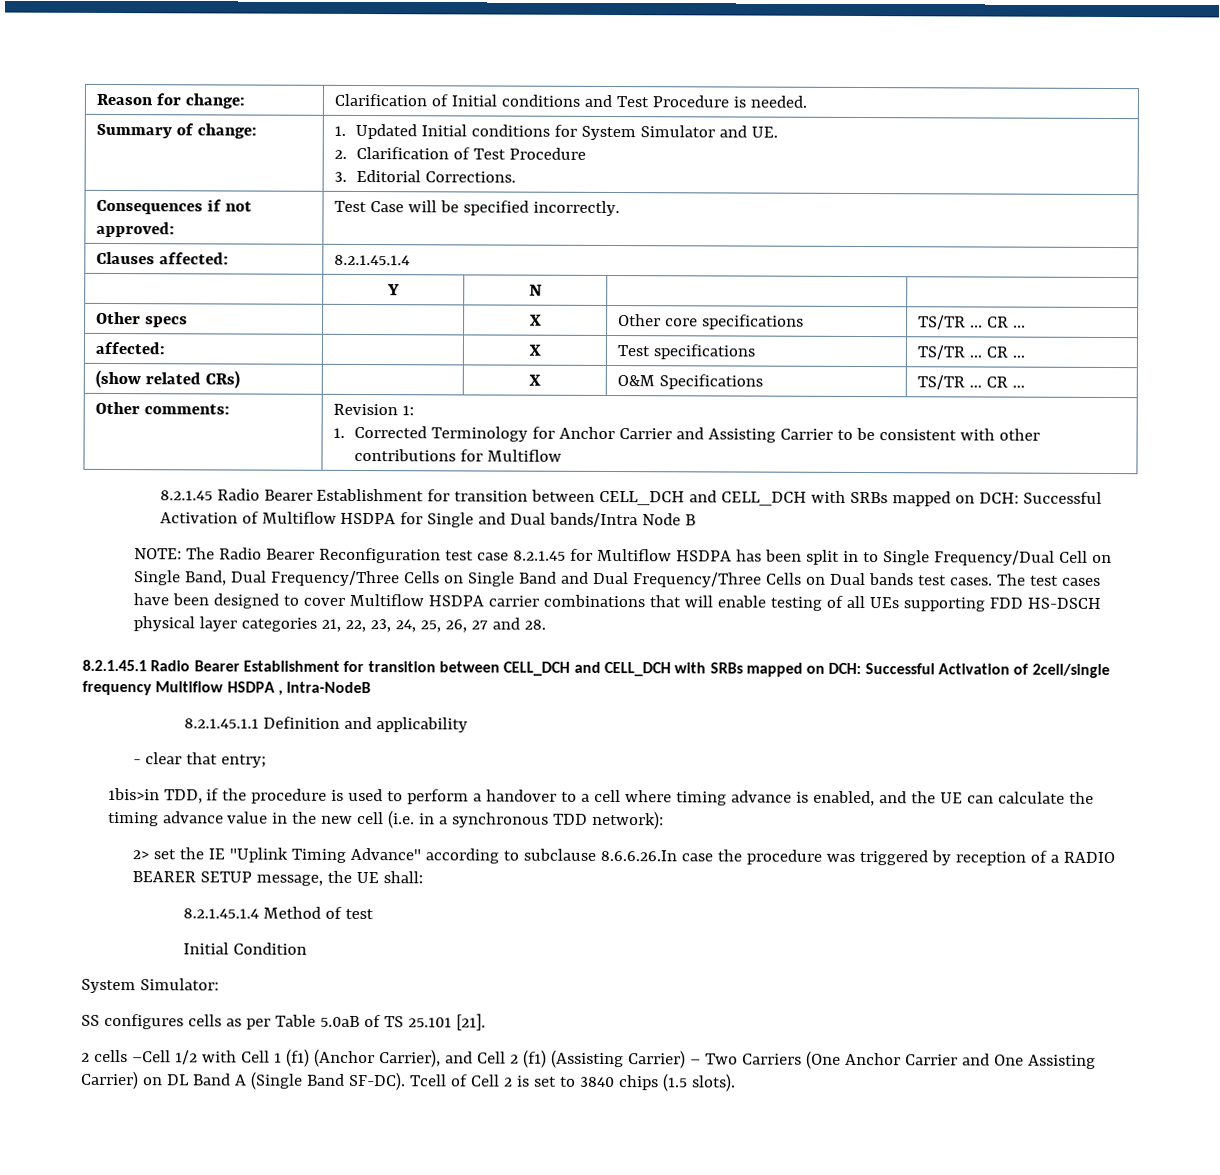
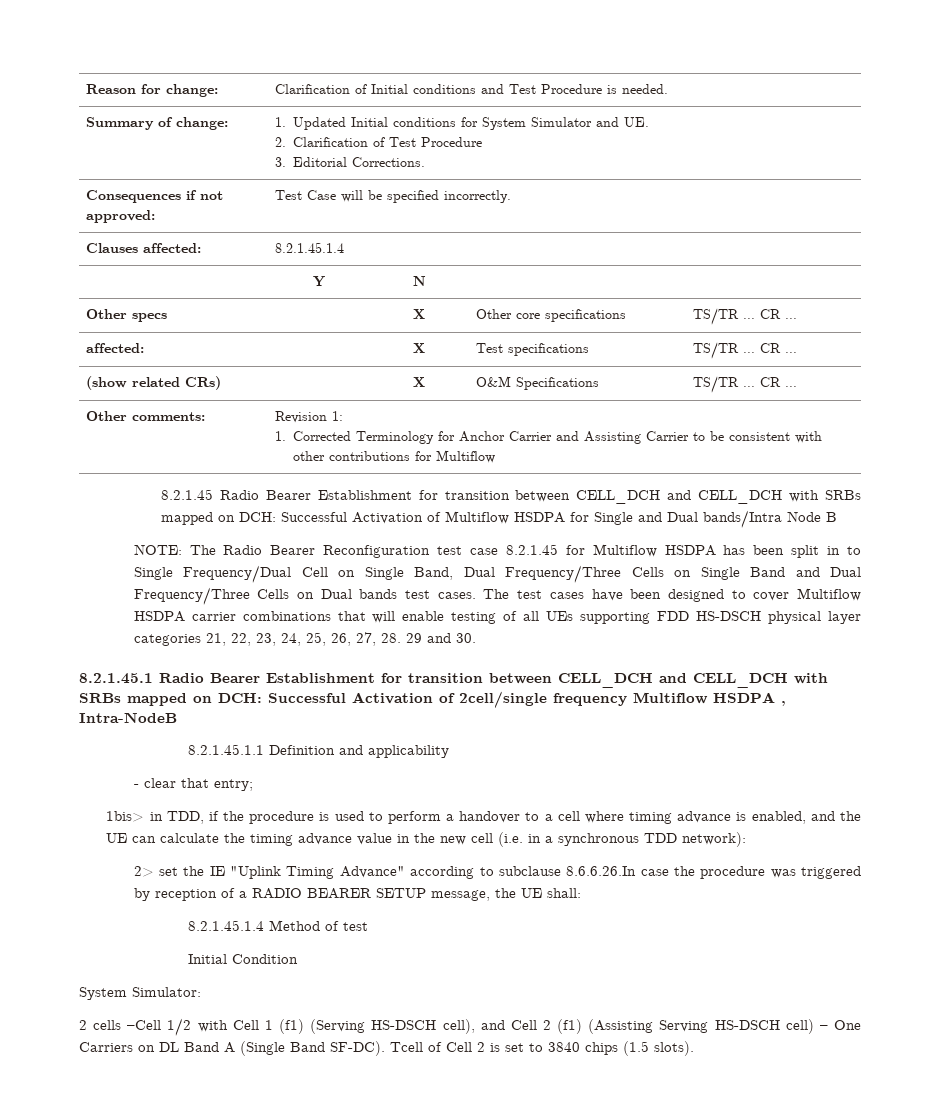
[470,617,546,630] 27 and 28. -> [355,632,476,646] 27, 28. 29 and 30.
[107,787,160,801] 1bis>in -> [106,811,163,822] 1bis> in
[81,1013,486,1031] // SS configures cells as per Table 5.0aB of TS 25.101 [21]. -> (201, 992) none
[313,1048,441,1068] (Anchor Carrier), -> [310,1019,475,1034] (Serving HS-DSCH cell),
[627,1050,1096,1069] [80,1070,139,1090] Carrier) – Two Carriers (One Anchor Carrier and One Assisting Carrier) -> [659,1019,861,1034] [79,1042,133,1052] Serving HS-DSCH cell) – One Carriers

